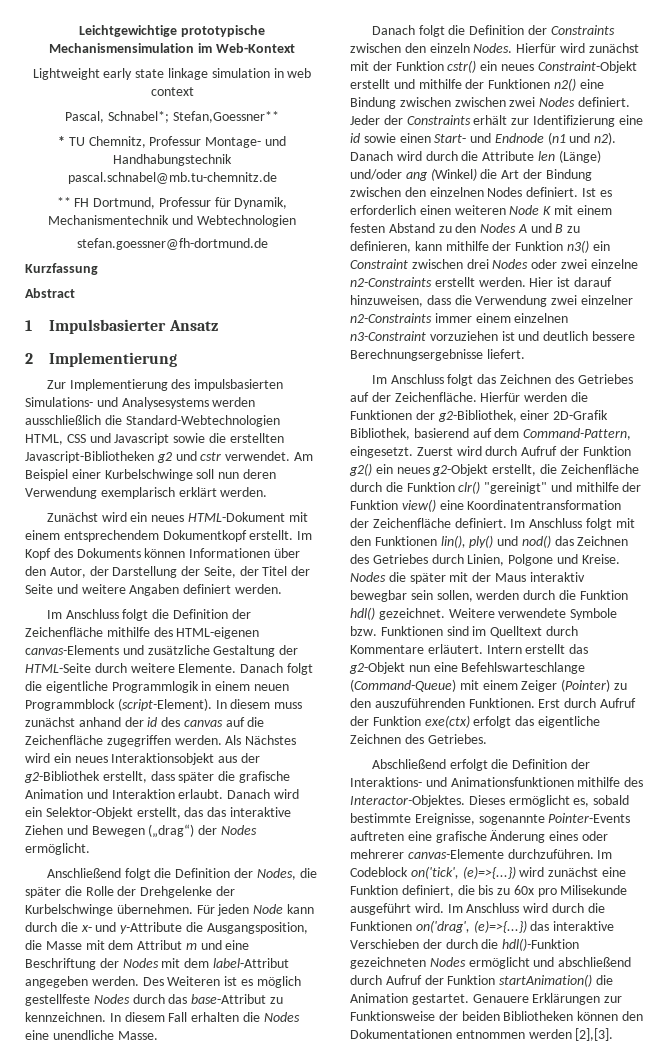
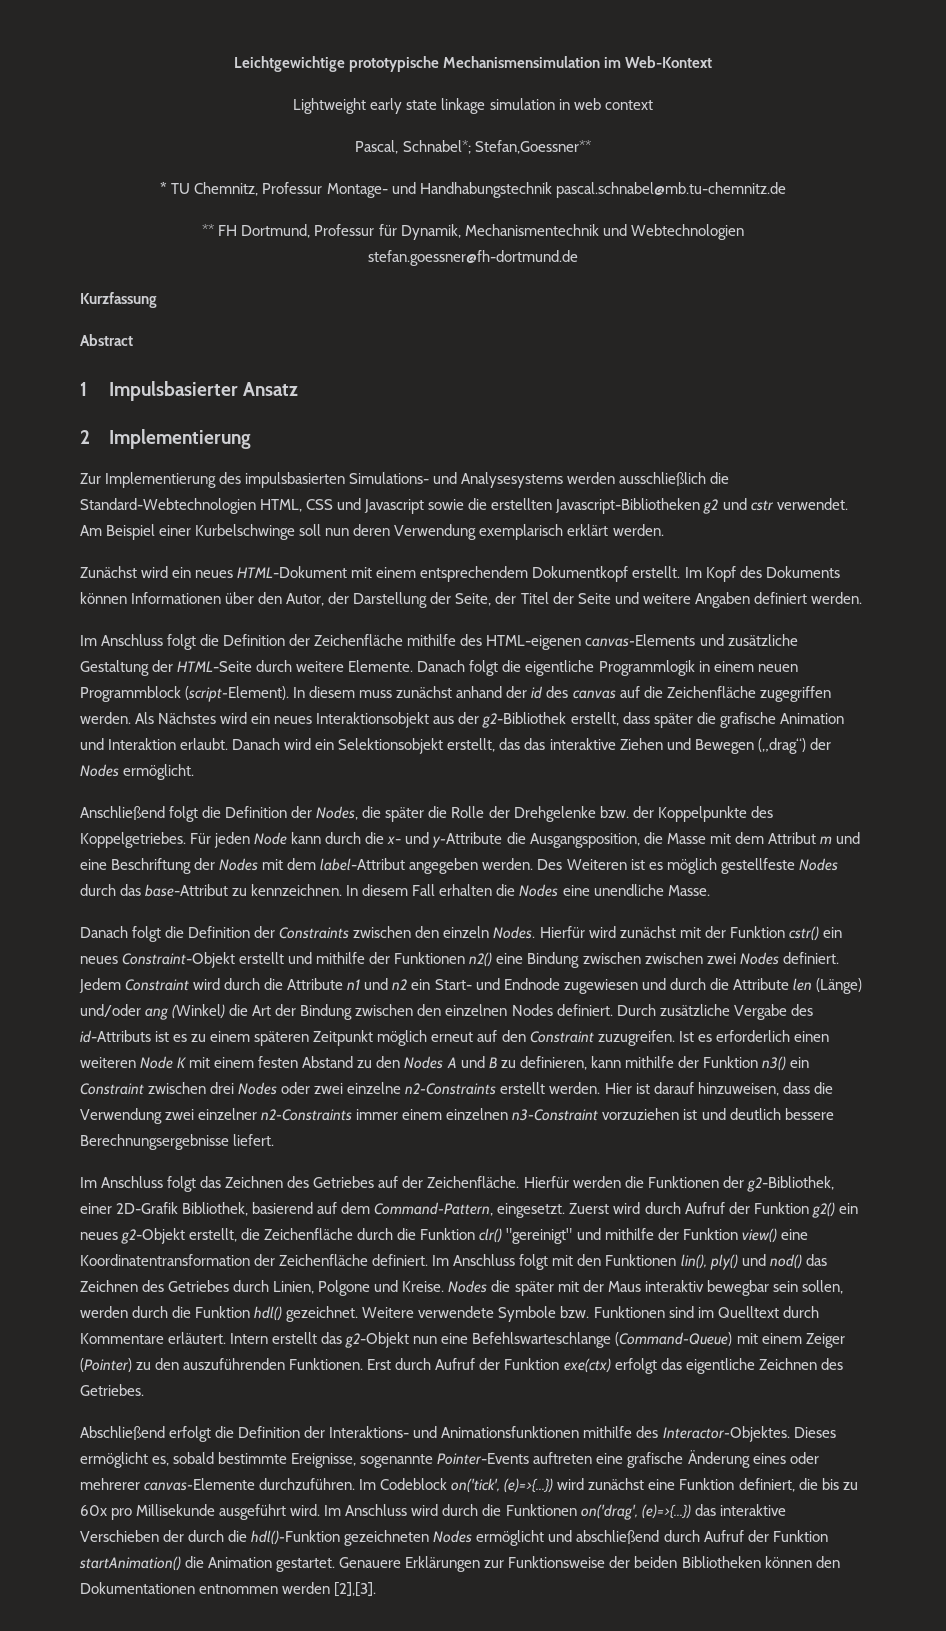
[45,807,133,819] Selektor-Objekt -> [338,738,444,754] Selektionsobjekt
[215,886,235,896] [25,904,193,916] der Kurbelschwinge übernehmen. -> [599,806,773,822] [80,832,186,848] bzw. der Koppelpunkte des Koppelgetriebes.
[350,115,643,127] [350,132,617,145] [350,151,422,161] Jeder der Constraints erhält zur Identifizierung eine id sowie einen Start- und Endnode (n1 und n2). Danach wird -> [79,978,666,994] Jedem Constraint wird durch die Attribute n1 und n2 ein Start- und Endnode zugewiesen und
(579, 192) none -> [616,1004,813,1020] [80,1030,675,1046] Durch zusätzliche Vergabe des id-Attributs ist es zu einem späteren Zeitpunkt möglich erneut auf den Constraint zuzugreifen.
[560,885,628,895] Milisekunde -> [136,1504,216,1516] Millisekunde

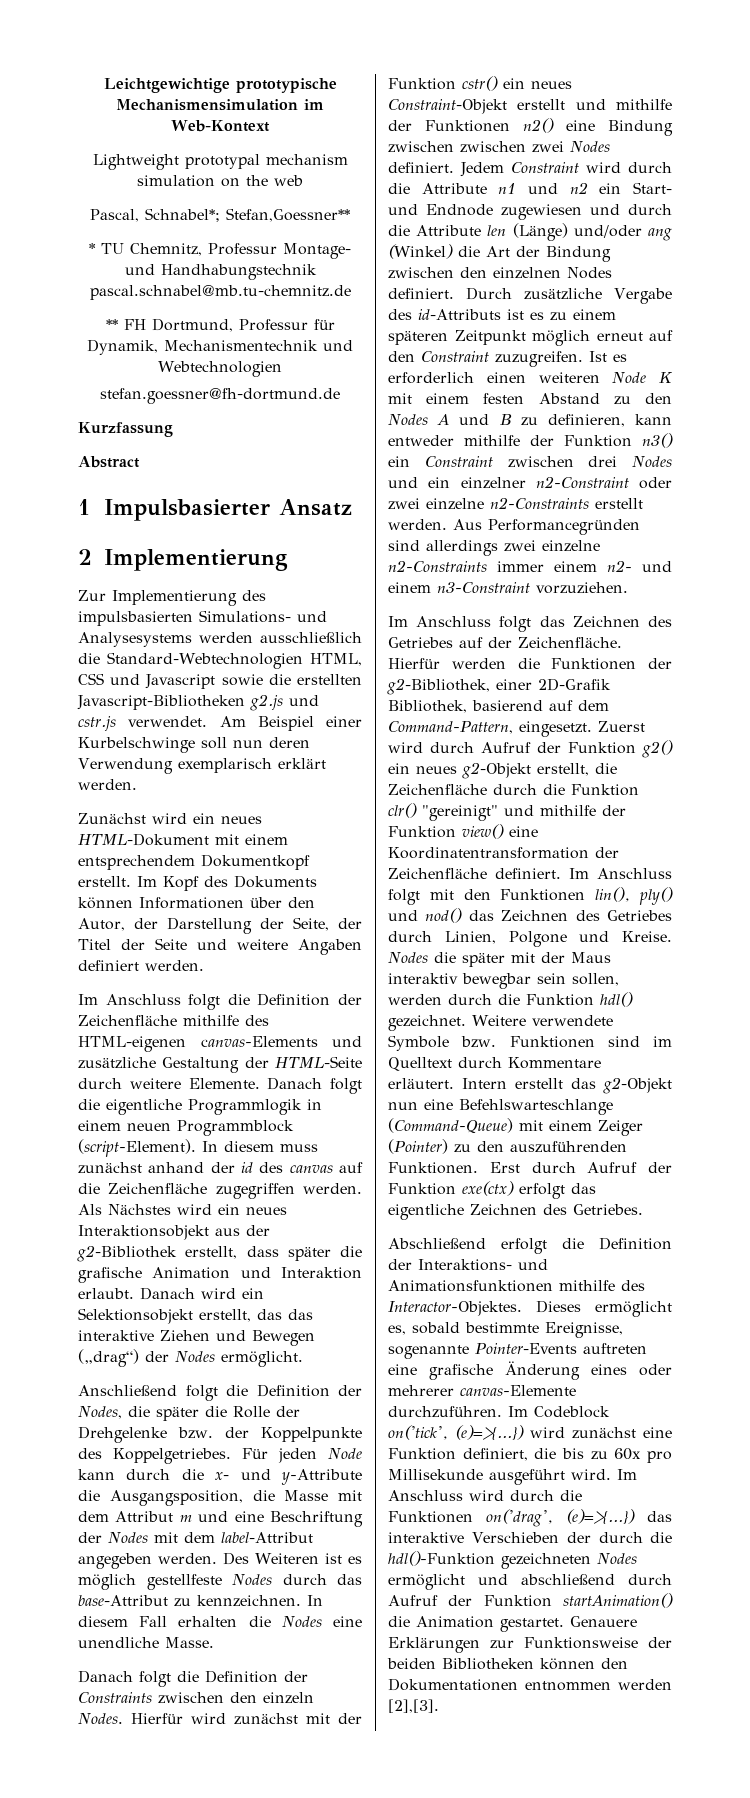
[370,98,570,114] early state linkage simulation in -> [184,154,348,169] [137,175,268,187] prototypal mechanism simulation on the
[604,100,653,110] context -> (303, 180) none
[703,498,774,514] g2 und cstr -> [250,694,319,711] [78,716,116,731] g2.js und cstr.js
(621, 1062) none -> [388,435,454,446] entweder
(278, 1088) none -> [388,476,629,489] und ein einzelner n2-Constraint
[604,1082,833,1096] [80,1108,834,1124] [80,1134,275,1150] Hier ist darauf hinzuweisen, dass die Verwendung zwei einzelner n2-Constraints immer einem einzelnen n3-Constraint vorzuziehen ist und deutlich bessere Berechnungsergebnisse liefert. -> [453,519,640,535] [388,540,600,556] [388,560,672,572] [388,582,628,594] Aus Performancegründen sind allerdings zwei einzelne n2-Constraints immer einem n2- und einem n3-Constraint vorzuziehen.

